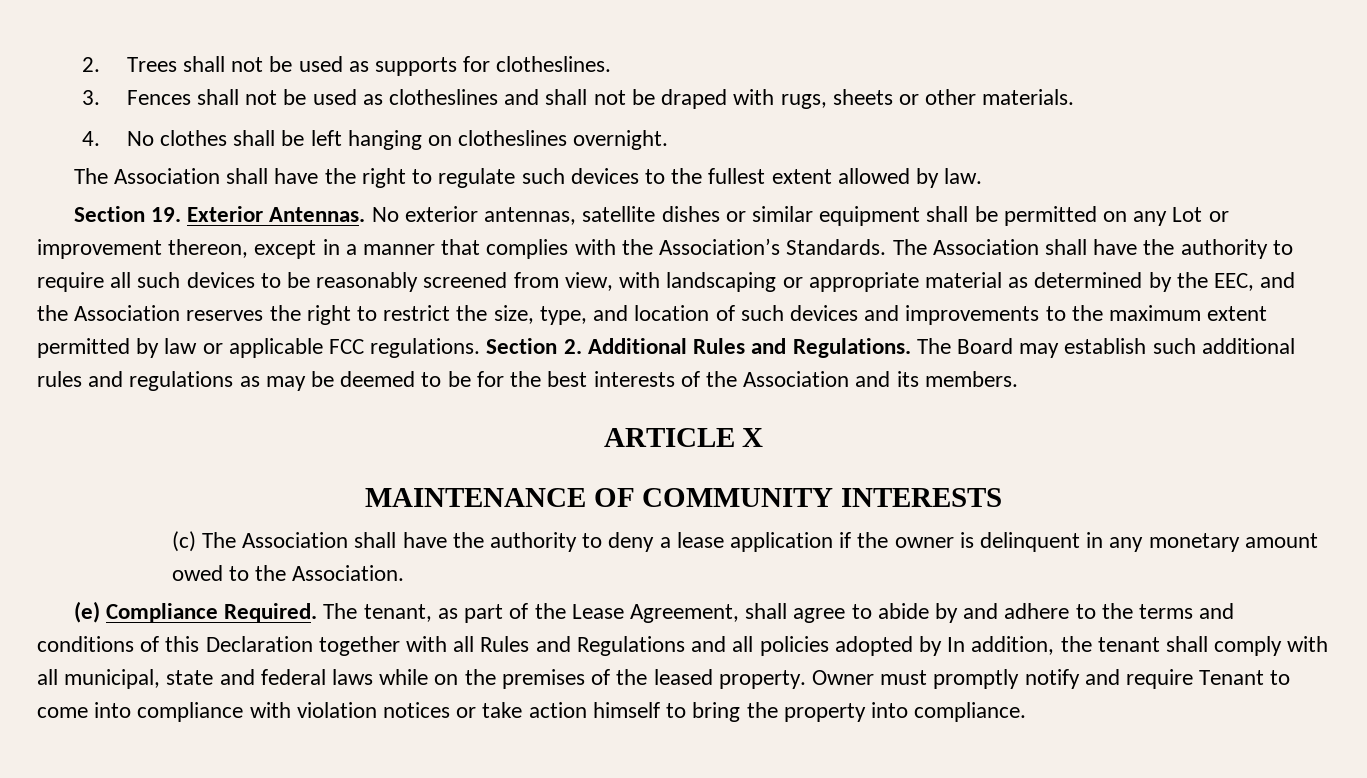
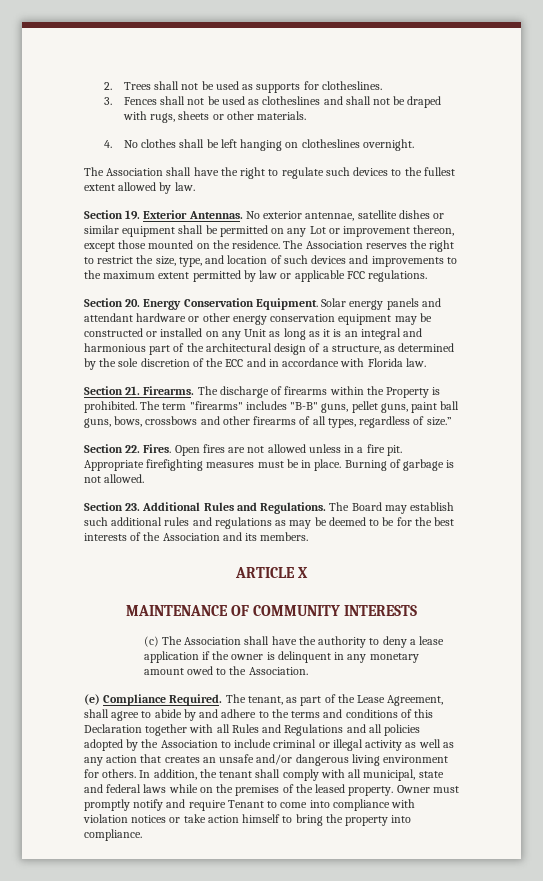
[484,207,577,225] antennas, -> [305,212,355,221] antennae,
[322,238,1293,259] [37,272,1296,292] [37,305,68,321] in a manner that complies with the Association’s Standards. The Association shall have the authority to require all such devices to be reasonably screened from view, with landscaping or appropriate material as determined by the EEC, and the -> [118,240,304,249] those mounted on the residence. The
[486,338,582,354] Section 2. -> [84,298,441,310] [84,313,432,325] [84,328,423,340] [84,343,455,355] [84,358,426,370] [84,386,441,398] [84,401,460,413] [84,416,452,428] [84,444,402,456] [84,459,455,471] [84,474,145,483] [84,502,141,511] // Section 20. Energy Conservation Equipment. Solar energy panels and attendant hardware or other energy conservation equipment may be constructed or installed on any Unit as long as it is an integral and harmonious part of the architectural design of a structure, as determined by the sole discretion of the ECC and in accordance with Florida law. // Section 21. Firearms. The discharge of firearms within the Property is prohibited. The term "firearms" includes "B-B" guns, pellet guns, paint ball guns, bows, crossbows and other firearms of all types, regardless of size.” // Section 22. Fires. Open fires are not allowed unless in a fire pit. Appropriate firefighting measures must be in place. Burning of garbage is not allowed. // Section 23.
(942, 646) none -> [141,739,454,751] [84,754,449,766] [84,769,137,778] the Association to include criminal or illegal activity as well as any action that creates an unsafe and/or dangerous living environment for others.

